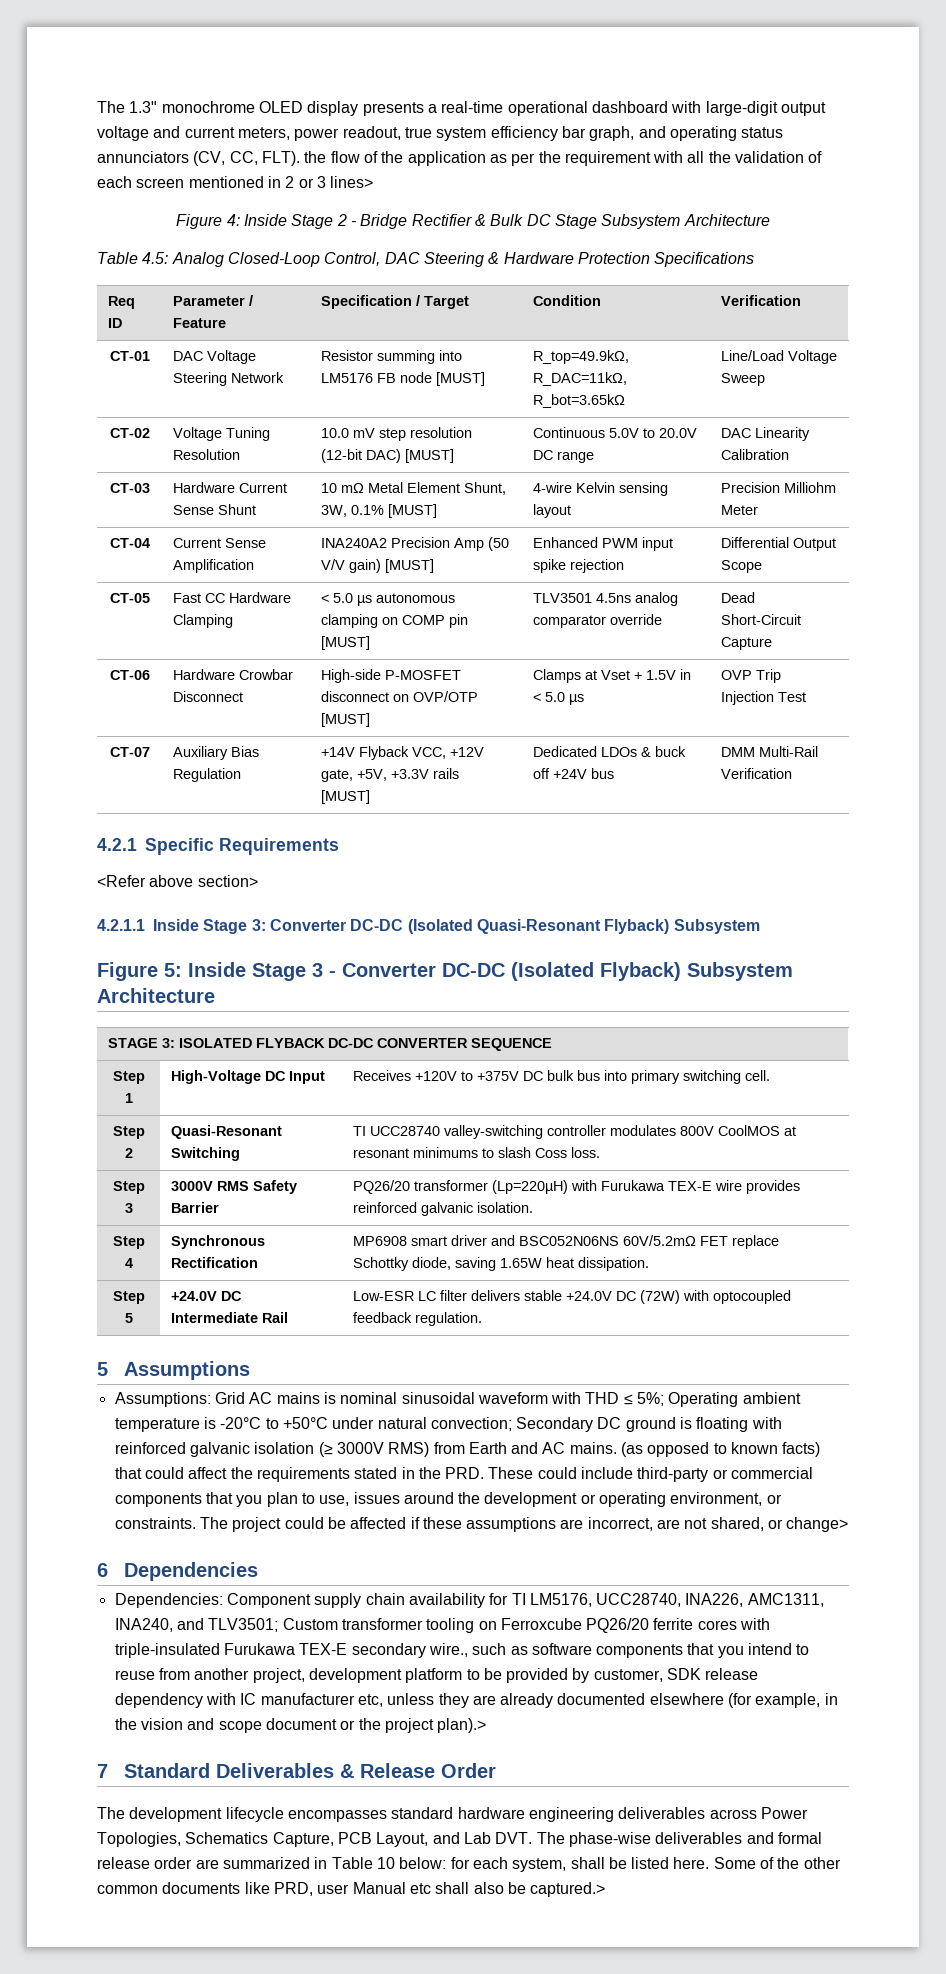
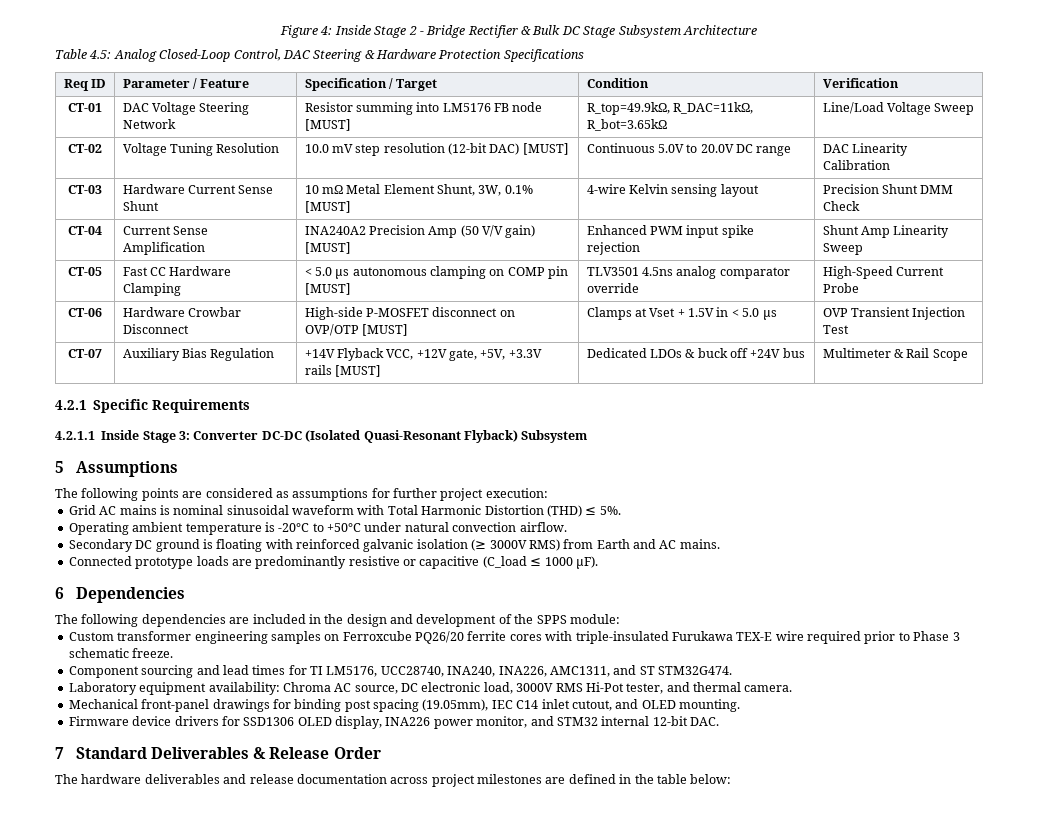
[97,101,826,116] [97,126,784,141] [97,151,823,166] [97,176,374,188] The 1.3" monochrome OLED display presents a real-time operational dashboard with large-digit output voltage and current meters, power readout, true system efficiency bar graph, and operating status annunciators (CV, CC, FLT). the flow of the application as per the requirement with all the validation of each screen mentioned in 2 or 3 lines> // -> (280, 31) none
[784,482,837,493] [721,505,759,515] Milliohm Meter -> [881,184,954,194] [822,201,860,211] Shunt DMM Check
[721,537,837,551] [721,560,763,573] Differential Output Scope -> [822,225,950,238] [822,243,863,255] Shunt Amp Linearity Sweep
[721,592,756,603] [721,614,802,625] [721,637,773,650] Dead Short-Circuit Capture -> [822,266,944,279] [822,283,859,293] High-Speed Current Probe
[756,669,782,683] Trip -> [850,307,910,317] Transient
[721,746,819,757] [721,768,793,779] DMM Multi-Rail Verification -> [822,348,968,361] Multimeter & Rail Scope
[97,875,258,887] // <Refer above section> -> (251, 406) none
[97,962,793,981] [97,988,215,1003] [108,1038,553,1051] [113,1071,145,1084] [125,1093,133,1103] [171,1070,326,1084] [353,1070,771,1084] [113,1126,145,1139] [125,1148,133,1158] [171,1125,283,1139] [171,1147,241,1161] [353,1125,797,1139] [353,1147,601,1158] [113,1181,145,1194] [125,1203,133,1213] [171,1180,298,1194] [171,1202,220,1213] [353,1180,801,1194] [353,1202,534,1216] [113,1236,145,1249] [125,1258,133,1268] [171,1235,266,1249] [171,1257,259,1268] [353,1235,780,1249] [353,1257,650,1271] [113,1291,145,1304] [125,1313,133,1323] [171,1291,243,1301] [171,1312,289,1323] [353,1290,792,1304] [353,1312,483,1326] [97,1361,251,1380] [114,1392,211,1407] Figure 5: Inside Stage 3 - Converter DC-DC (Isolated Flyback) Subsystem Architecture // STAGE 3: ISOLATED FLYBACK DC-DC CONVERTER SEQUENCE // Step 1 | High-Voltage DC Input | Receives +120V to +375V DC bulk bus into primary switching cell. // Step 2 | Quasi-Resonant Switching | TI UCC28740 valley-switching controller modulates 800V CoolMOS at resonant minimums to slash Coss loss. // Step 3 | 3000V RMS Safety Barrier | PQ26/20 transformer (Lp=220µH) with Furukawa TEX-E wire provides reinforced galvanic isolation. // Step 4 | Synchronous Rectification | MP6908 smart driver and BSC052N06NS 60V/5.2mΩ FET replace Schottky diode, saving 1.65W heat dissipation. // Step 5 | +24.0V DC Intermediate Rail | Low-ESR LC filter delivers stable +24.0V DC (72W) with optocoupled feedback regulation. // 5 Assumptions // Assumptions: -> [55,461,178,477] [55,488,548,501] 5 Assumptions // The following points are considered as assumptions for further project execution: //
[585,1392,665,1406] THD ≤ 5%; -> [387,505,621,517] Total Harmonic Distortion (THD) ≤ 5%. //
[430,1417,512,1431] convection; -> [452,522,567,532] convection airflow. //
[621,1442,821,1457] [114,1467,814,1482] [114,1492,782,1507] [114,1517,849,1532] [97,1562,259,1581] [114,1593,824,1608] [114,1618,475,1633] (as opposed to known facts) that could affect the requirements stated in the PRD. These could include third-party or commercial components that you plan to use, issues around the development or operating environment, or constraints. The project could be affected if these assumptions are incorrect, are not shared, or change> // 6 Dependencies // Dependencies: Component supply chain availability for TI LM5176, UCC28740, INA226, AMC1311, INA240, and TLV3501; Custom transformer tooling -> [68,556,598,569] [55,587,185,603] [55,614,620,627] [68,631,321,644] // Connected prototype loads are predominantly resistive or capacitive (C_load ≤ 1000 µF). // 6 Dependencies // The following dependencies are included in the design and development of the SPPS module: // Custom transformer engineering samples
[351,1643,810,1658] [114,1668,759,1683] [114,1693,838,1708] [114,1718,487,1733] secondary wire., such as software components that you intend to reuse from another project, development platform to be provided by customer, SDK release dependency with IC manufacturer etc, unless they are already documented elsewhere (for example, in the vision and scope document or the project plan).> -> [775,631,960,644] [68,648,174,658] [68,665,732,678] [68,682,793,695] [68,699,740,712] [68,716,719,729] wire required prior to Phase 3 schematic freeze. // Component sourcing and lead times for TI LM5176, UCC28740, INA240, INA226, AMC1311, and ST STM32G474. // Laboratory equipment availability: Chroma AC source, DC electronic load, 3000V RMS Hi-Pot tester, and thermal camera. // Mechanical front-panel drawings for binding post spacing (19.05mm), IEC C14 inlet cutout, and OLED mounting. // Firmware device drivers for SSD1306 OLED display, INA226 power monitor, and STM32 internal 12-bit DAC.
[129,1807,808,1822] [97,1832,822,1847] [97,1857,841,1872] [97,1882,606,1897] development lifecycle encompasses standard hardware engineering deliverables across Power Topologies, Schematics Capture, PCB Layout, and Lab DVT. The phase-wise deliverables and formal release order are summarized in Table 10 below: for each system, shall be listed here. Some of the other common documents like PRD, user Manual etc shall also be captured.> -> [81,774,732,787] hardware deliverables and release documentation across project milestones are defined in the table below:

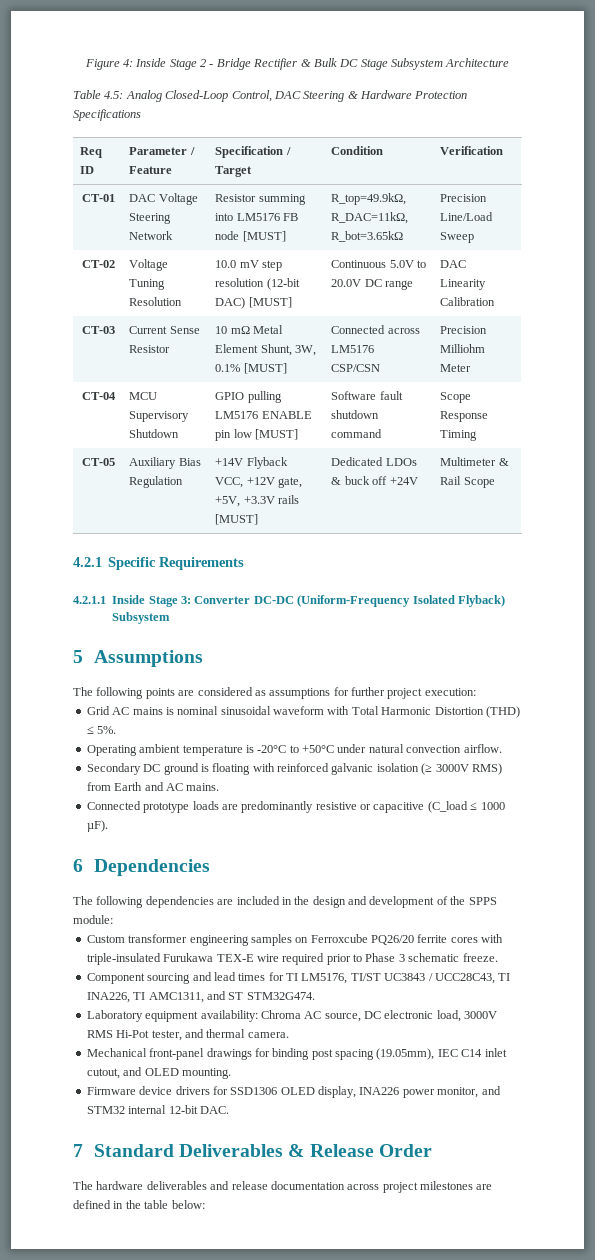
[822,102,931,115] Line/Load Voltage -> [440,194,488,202] [440,212,494,221] Precision Line/Load
[122,184,274,194] [122,201,159,211] Hardware Current Sense Shunt -> [129,326,200,334] [129,345,171,353] Current Sense Resistor
[586,184,759,197] [822,184,954,194] [822,201,860,211] [68,226,102,235] [122,226,208,235] [122,242,205,255] [304,225,536,238] [304,242,351,254] [586,225,754,238] [586,242,640,255] [822,225,950,238] [822,243,863,255] [68,267,102,276] [122,266,232,276] [122,283,181,296] [304,266,569,279] [304,283,351,295] [586,266,790,279] [586,283,639,293] [822,266,944,279] [822,283,859,293] [68,308,102,317] [122,307,241,317] [122,324,189,334] [304,307,515,320] [304,324,408,336] [586,307,777,320] [822,307,966,320] [822,325,849,334] [68,349,102,358] 4-wire Kelvin sensing layout | Precision Shunt DMM Check // CT-04 | Current Sense Amplification | INA240A2 Precision Amp (50 V/V gain) [MUST] | Enhanced PWM input spike rejection | Shunt Amp Linearity Sweep // CT-05 | Fast CC Hardware Clamping | < 5.0 µs autonomous clamping on COMP pin [MUST] | TLV3501 4.5ns analog comparator override | High-Speed Current Probe // CT-06 | Hardware Crowbar Disconnect | High-side P-MOSFET disconnect on OVP/OTP [MUST] | Clamps at Vset + 1.5V in < 5.0 µs | OVP Transient Injection Test // CT-07 -> [331,325,420,334] [331,345,375,353] [331,364,381,372] [440,326,488,334] [440,344,486,353] [440,364,472,372] [81,392,116,400] [129,392,158,400] [129,411,190,422] [129,429,180,438] [215,391,282,403] [215,411,312,419] [215,429,299,441] [331,391,403,400] [331,410,380,419] [331,429,383,438] [440,392,472,403] [440,411,489,422] [440,430,478,441] [81,458,115,466] Connected across LM5176 CSP/CSN | Precision Milliohm Meter // CT-04 | MCU Supervisory Shutdown | GPIO pulling LM5176 ENABLE pin low [MUST] | Software fault shutdown command | Scope Response Timing // CT-05
[782,348,805,358] bus -> (418, 481) none
[305,430,461,443] (Isolated Quasi-Resonant -> [297,595,455,607] (Uniform-Frequency Isolated
[380,666,547,677] UCC28740, INA240, INA226, -> [350,973,511,984] [86,992,146,1003] TI/ST UC3843 / UCC28C43, TI INA226, TI

